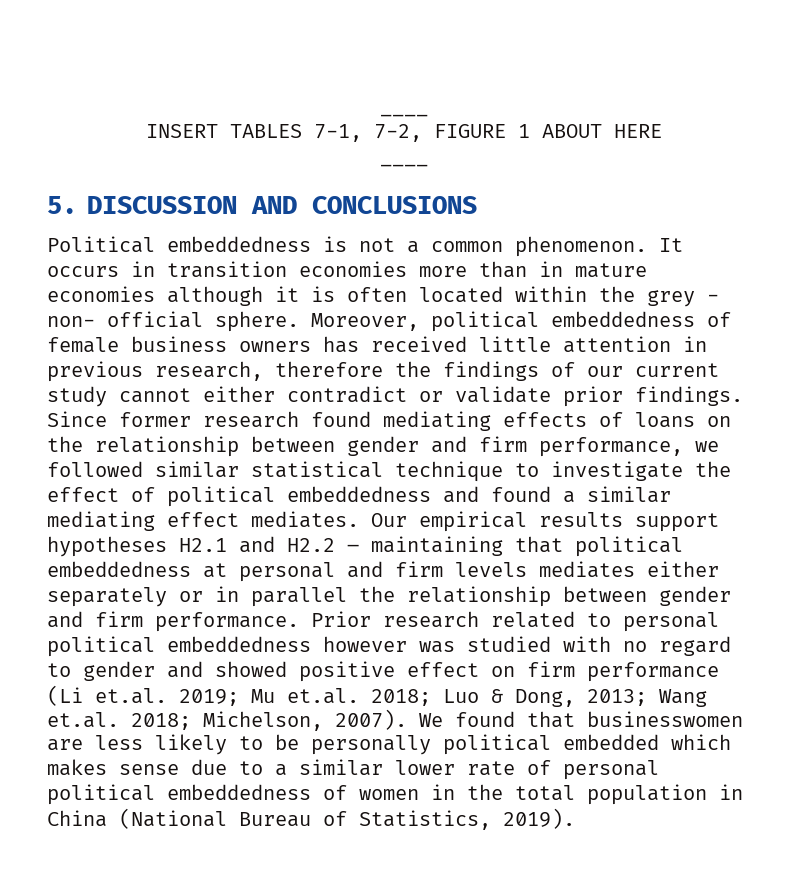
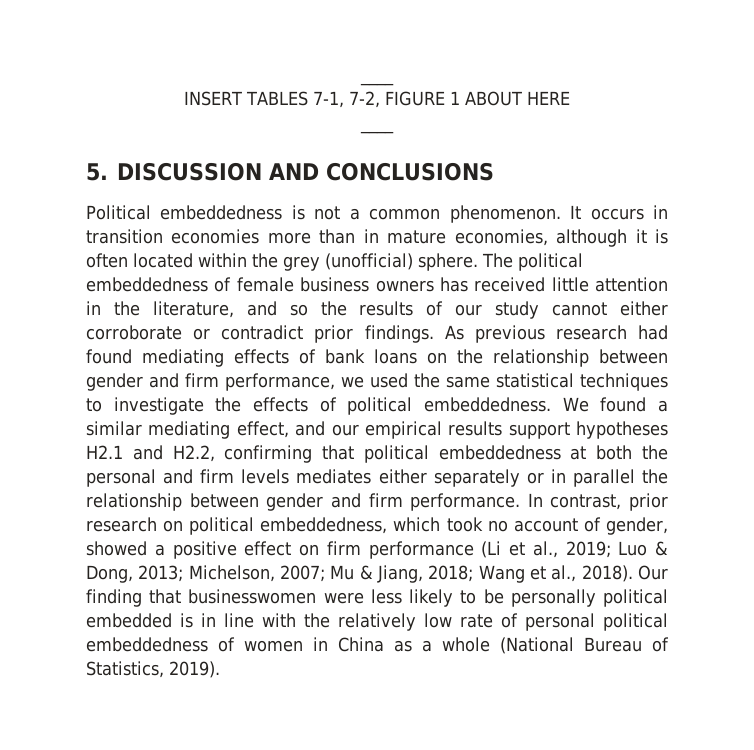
[47,286,155,302] economies -> [454,229,548,246] economies,
[707,294,719,302] [47,311,419,332] - non- official sphere. Moreover, -> [325,253,513,271] (unofficial) sphere. The
[47,361,539,382] previous research, therefore the findings -> [113,301,414,318] the literature, and so the results
[635,363,719,377] current -> (483, 310) none
[287,386,743,407] [47,411,299,428] contradict or validate prior findings. Since former research -> [86,325,668,343] corroborate or contradict prior findings. As previous research had
(623, 419) none -> [325,349,365,364] bank
[47,461,503,482] followed similar statistical technique -> [370,373,668,391] used the same statistical techniques
[47,487,119,502] effect -> [253,397,309,412] effects
[287,486,479,503] embeddedness and -> [424,397,589,412] embeddedness. We
[167,511,407,528] effect mediates. Our -> [236,421,359,438] effect, and our
[287,536,503,556] H2.2 – maintaining -> [172,445,313,463] H2.2, confirming
(227, 570) none -> [596,445,668,460] both the
[311,611,719,632] [47,636,731,657] [47,661,287,681] Prior research related to personal political embeddedness however was studied with no regard to gender and showed -> [527,493,668,511] [86,517,668,535] [86,541,165,556] In contrast, prior research on political embeddedness, which took no account of gender, showed a
[95,688,707,707] [47,709,515,731] et.al. 2019; Mu et.al. 2018; Luo & Dong, 2013; Wang et.al. 2018; Michelson, 2007). We found -> [509,541,668,558] [86,565,669,583] [86,589,142,607] et al., 2019; Luo & Dong, 2013; Michelson, 2007; Mu & Jiang, 2018; Wang et al., 2018). Our finding
[47,739,83,751] are -> [323,592,364,604] were
[671,734,731,750] [47,759,455,776] which makes sense due to a similar lower -> [180,613,452,631] is in line with the relatively low
[467,784,743,805] [47,810,107,827] the total population in China -> [338,637,490,652] China as a whole

